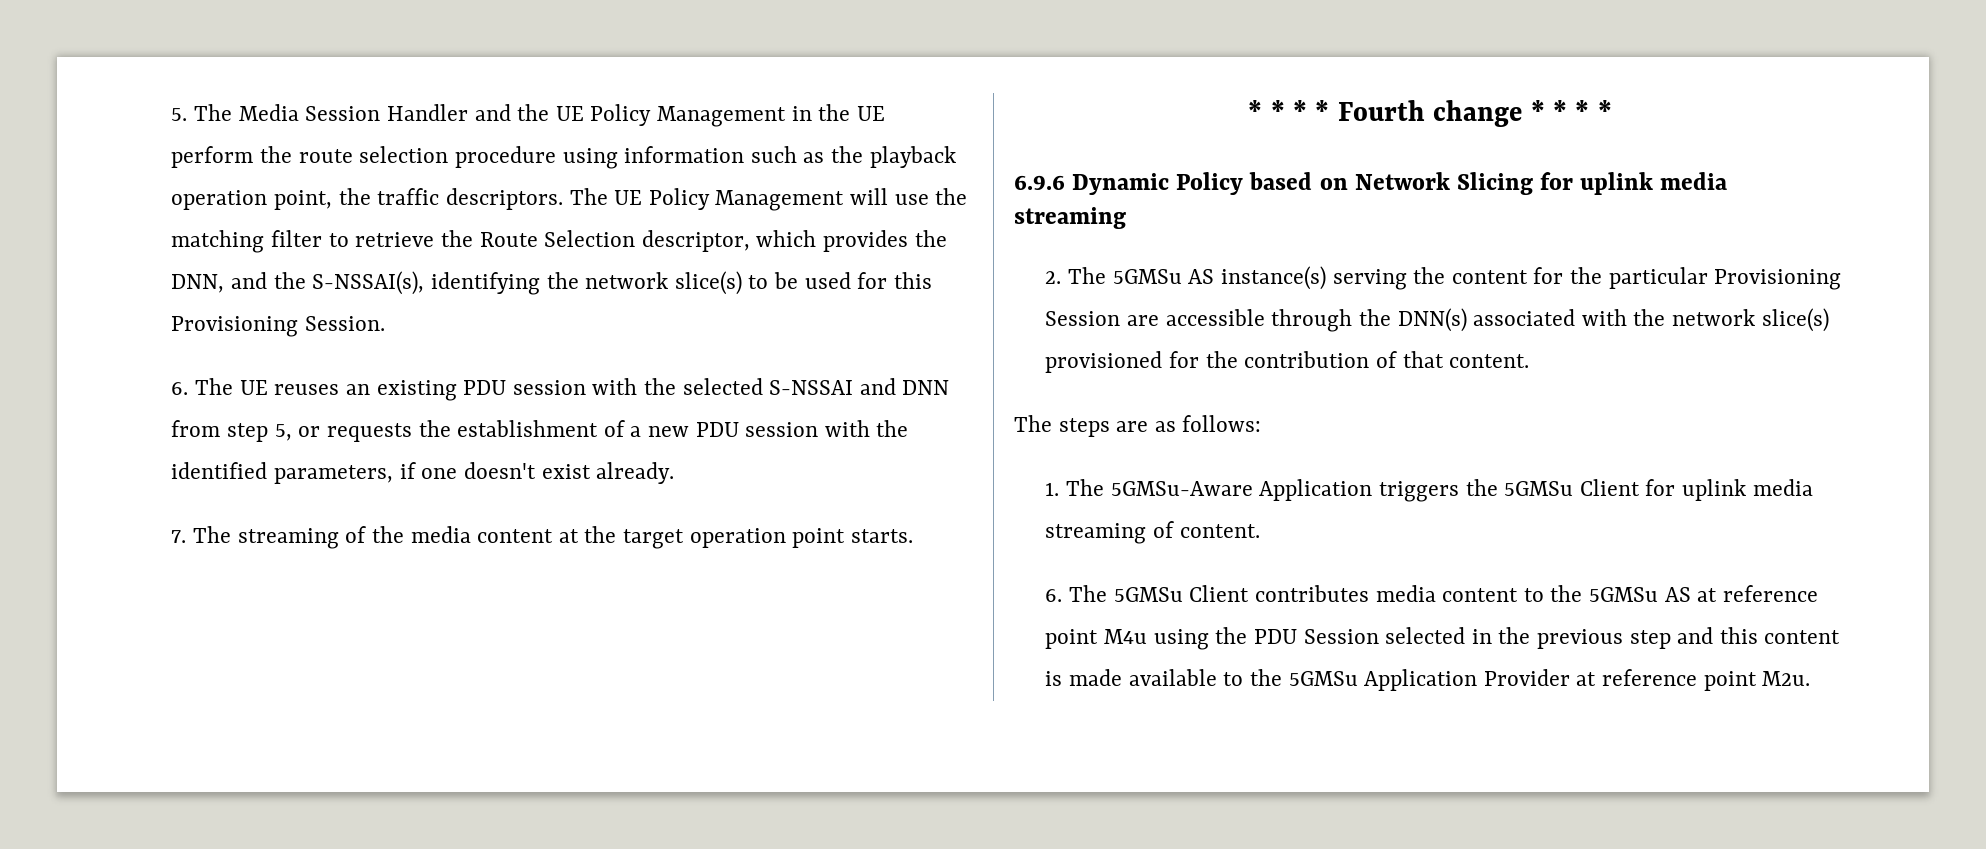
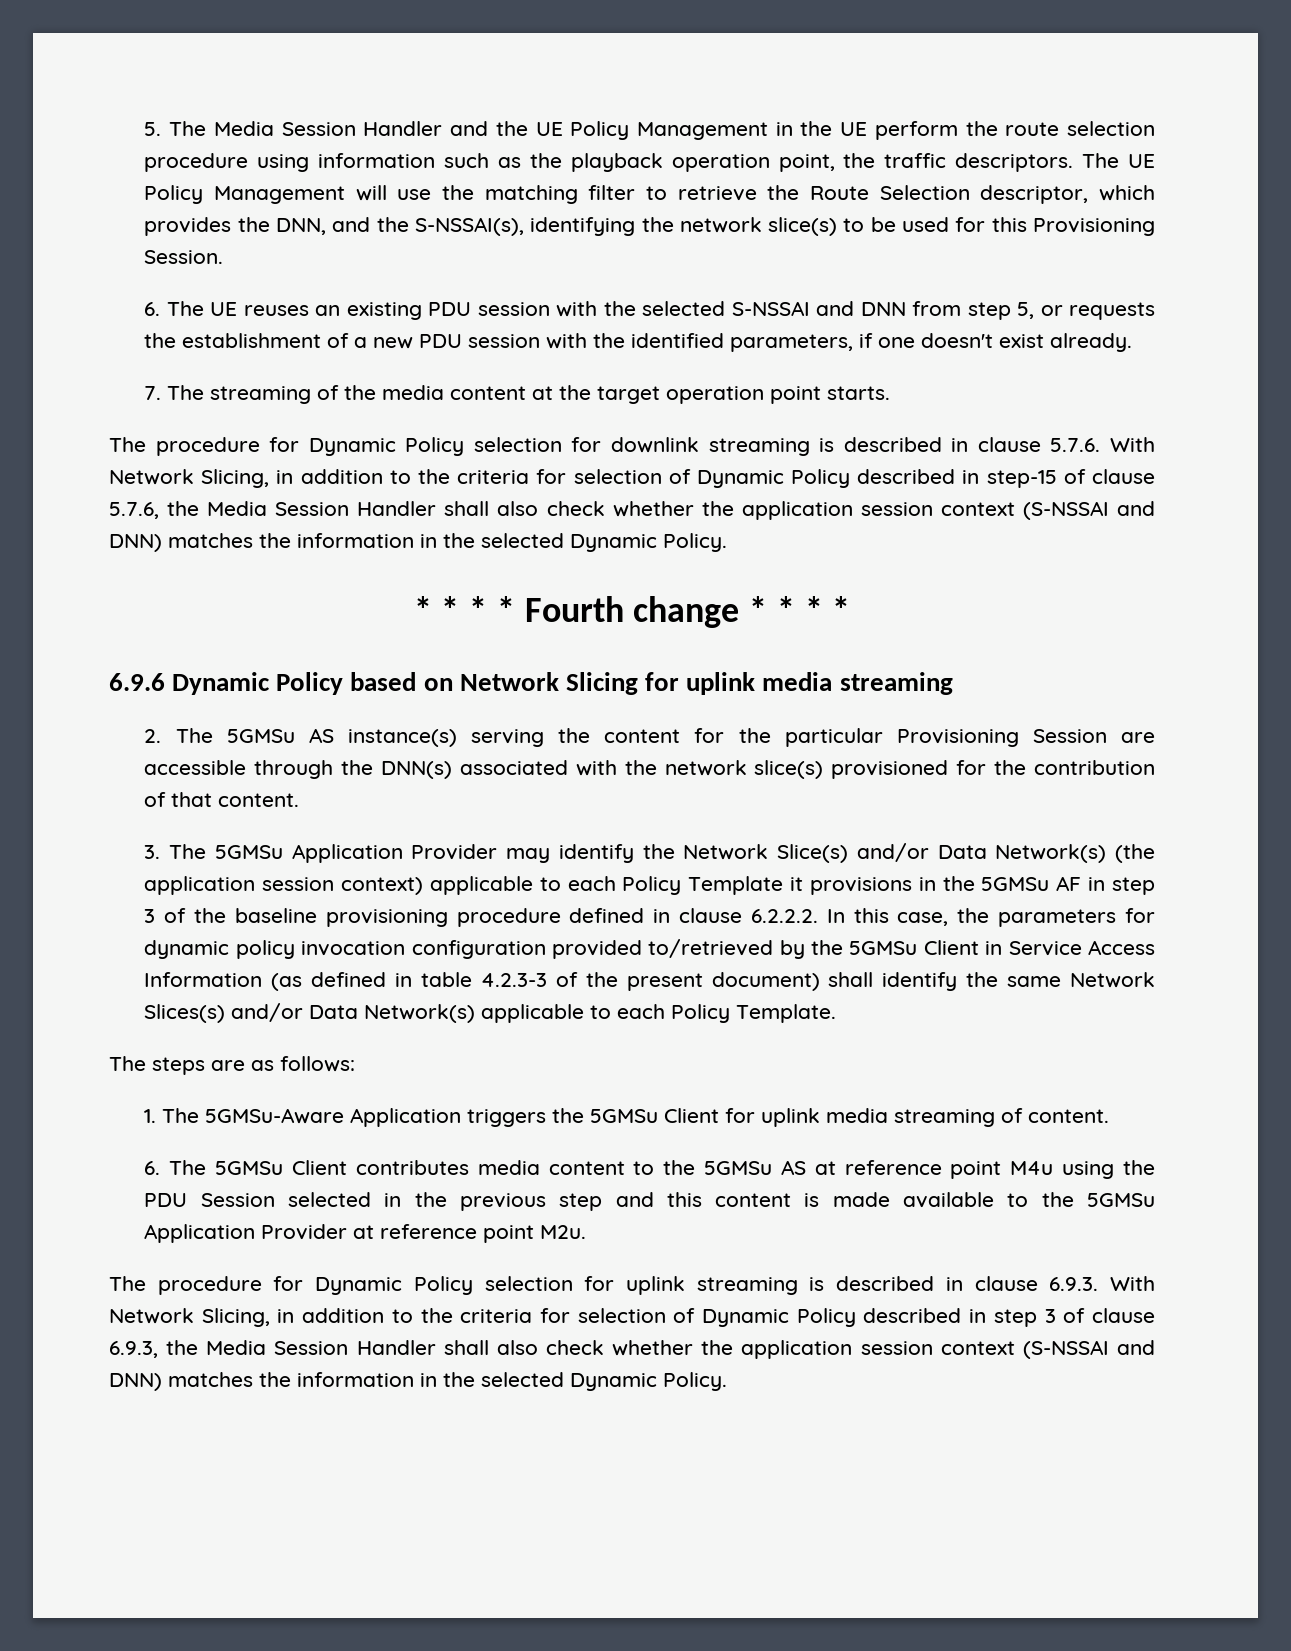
(913, 536) none -> [109,437,1155,456] [109,469,1155,488] [109,501,1155,520] [109,533,727,552] // The procedure for Dynamic Policy selection for downlink streaming is described in clause 5.7.6. With Network Slicing, in addition to the criteria for selection of Dynamic Policy described in step-15 of clause 5.7.6, the Media Session Handler shall also check whether the application session context (S-NSSAI and DNN) matches the information in the selected Dynamic Policy.
(1530, 361) none -> [144,843,1155,863] [144,876,1156,895] [144,908,1156,927] [144,939,1155,959] [144,972,1155,991] [144,1003,837,1023] // 3. The 5GMSu Application Provider may identify the Network Slice(s) and/or Data Network(s) (the application session context) applicable to each Policy Template it provisions in the 5GMSu AF in step 3 of the baseline provisioning procedure defined in clause 6.2.2.2. In this case, the parameters for dynamic policy invocation configuration provided to/retrieved by the 5GMSu Client in Service Access Information (as defined in table 4.2.3-3 of the present document) shall identify the same Network Slices(s) and/or Data Network(s) applicable to each Policy Template.
(1811, 678) none -> [109,1276,1155,1295] [109,1308,1156,1327] [109,1340,1155,1359] [109,1372,727,1391] // The procedure for Dynamic Policy selection for uplink streaming is described in clause 6.9.3. With Network Slicing, in addition to the criteria for selection of Dynamic Policy described in step 3 of clause 6.9.3, the Media Session Handler shall also check whether the application session context (S-NSSAI and DNN) matches the information in the selected Dynamic Policy.

